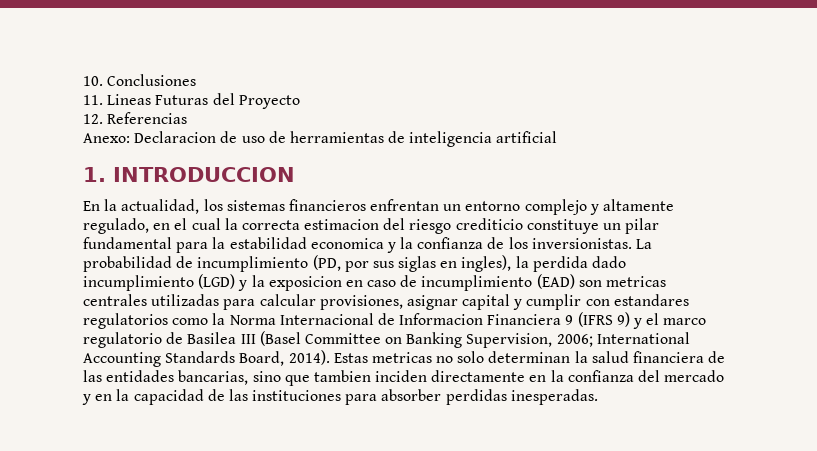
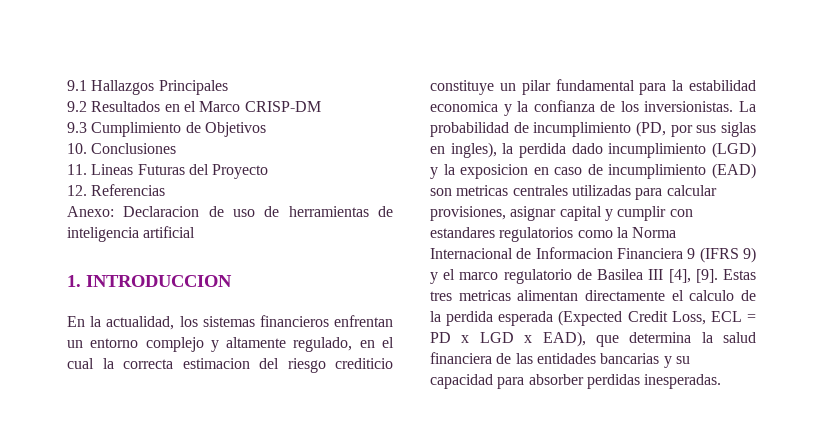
(83, 81) none -> [67,80,228,95] [67,101,321,112] [67,122,266,137] 9.1 Hallazgos Principales // 9.2 Resultados en el Marco CRISP-DM // 9.3 Cumplimiento de Objetivos //
[259,331,690,348] [83,350,571,367] (Basel Committee on Banking Supervision, 2006; International Accounting Standards Board, 2014). Estas metricas no solo determinan -> [668,269,756,283] [430,290,756,301] [430,310,756,326] [430,331,692,347] [4], [9]. Estas tres metricas alimentan directamente el calculo de la perdida esperada (Expected Credit Loss, ECL = PD x LGD x EAD), que determina
[178,370,725,386] [82,389,342,405] bancarias, sino que tambien inciden directamente en la confianza del mercado y en la capacidad de las instituciones -> [600,353,690,368] [430,374,493,389] bancarias y su capacidad

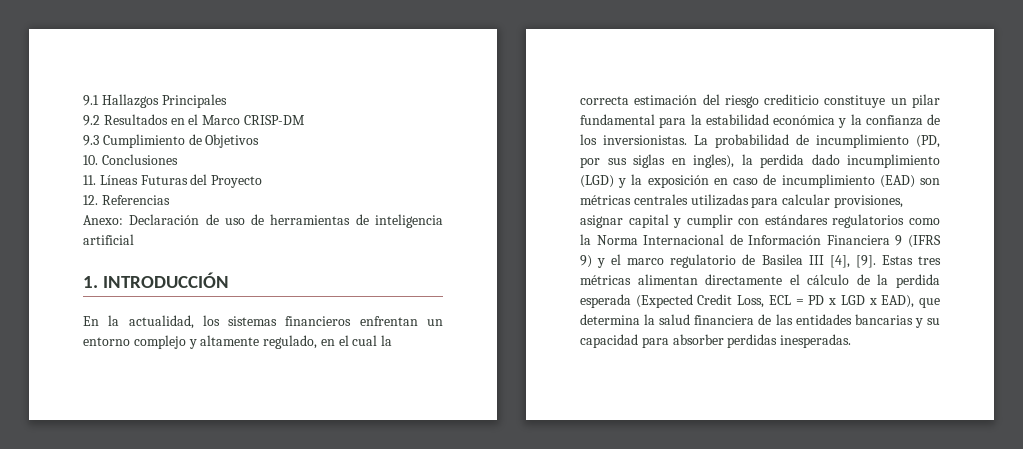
[91,164,134,175] Lineas -> [99,175,138,185] Líneas
[123,206,200,217] Declaracion -> [129,214,200,225] Declaración
[86,275,232,287] INTRODUCCION -> [102,272,229,288] INTRODUCCIÓN
[182,358,250,369] estimacion -> [634,95,698,105] estimación
[430,101,498,112] economica -> [773,115,835,125] económica
[460,164,529,179] exposicion -> [647,175,709,188] exposición
[456,185,509,196] metricas -> [580,195,631,205] métricas
[430,227,495,238] estandares -> [764,214,828,225] estándares
[535,247,613,259] Informacion -> [748,235,822,245] Información
[458,290,511,301] metricas -> [580,275,631,285] métricas
[689,290,735,301] calculo -> [807,274,850,285] cálculo

